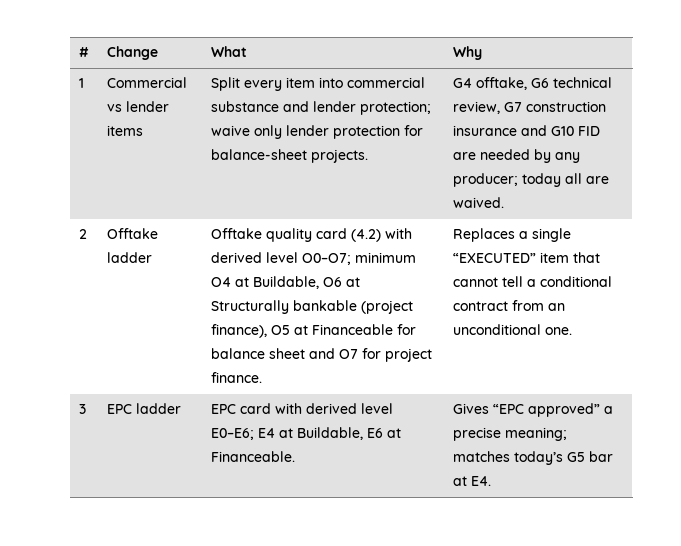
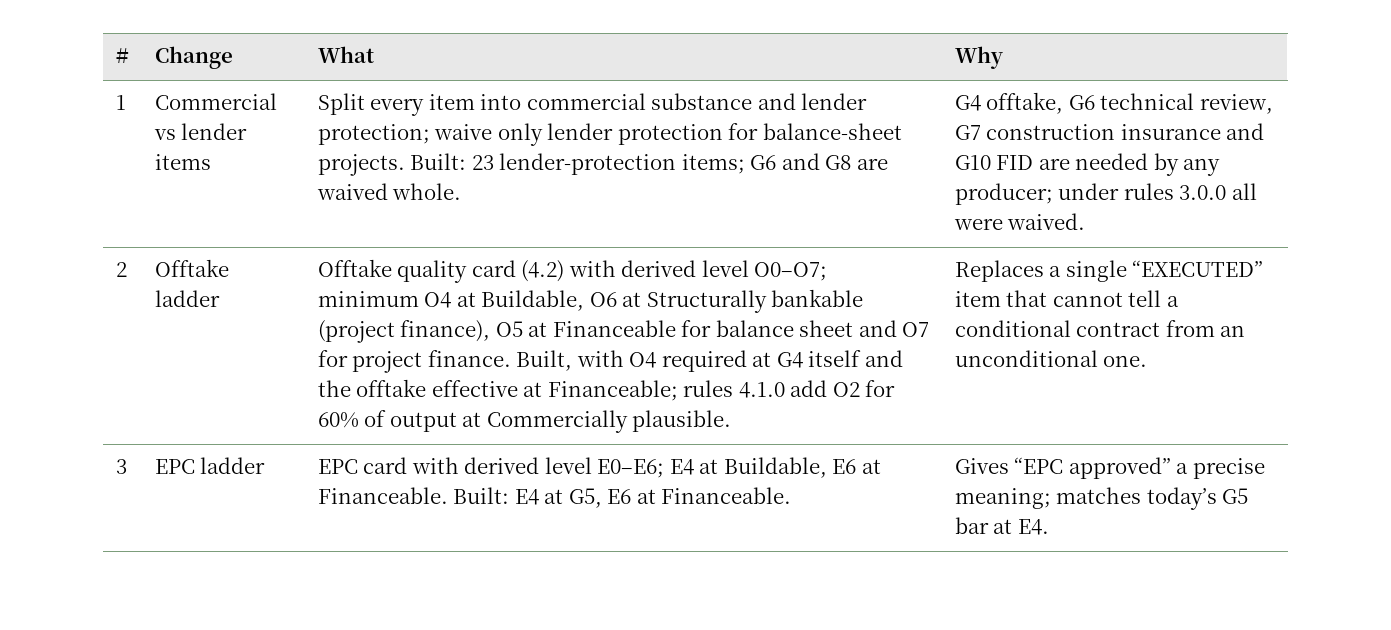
(368, 156) none -> [410,153,888,175] [316,183,462,200] Built: 23 lender-protection items; G6 and G8 are waived whole.
[521,173,609,187] today all are -> [1058,183,1257,200] [953,218,1003,230] under rules 3.0.0 all were
(262, 377) none -> [516,350,903,372] [317,379,896,401] [317,410,732,433] Built, with O4 required at G4 itself and the offtake effective at Financeable; rules 4.1.0 add O2 for 60% of output at Commercially plausible.
(295, 456) none -> [453,487,792,508] Built: E4 at G5, E6 at Financeable.

